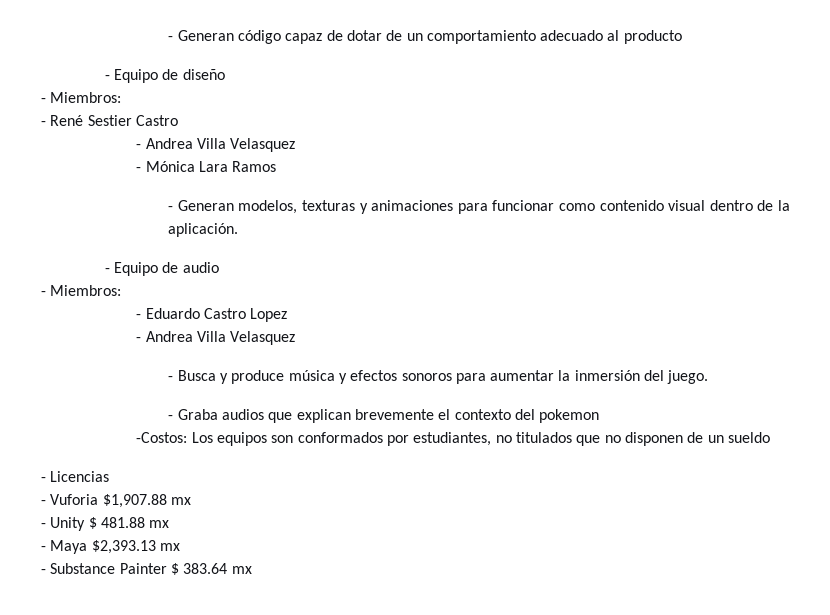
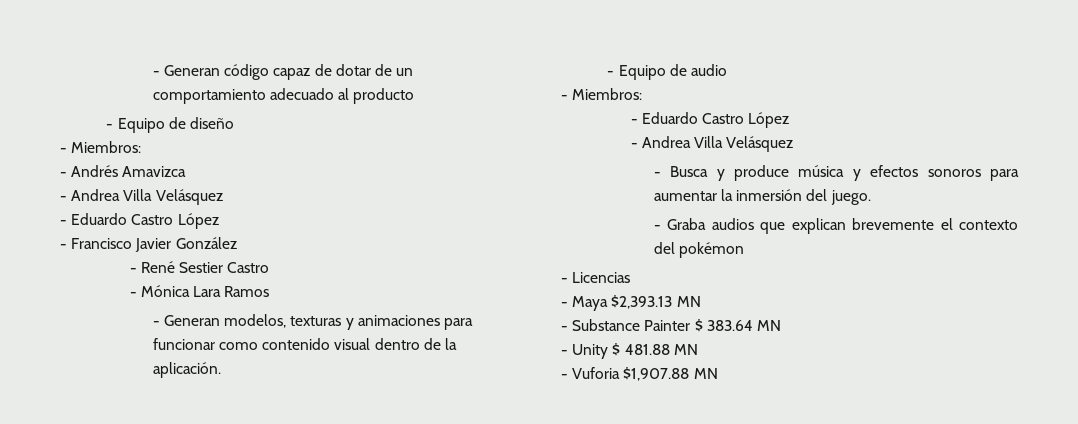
[50,115,178,126] [136,138,296,152] René Sestier Castro // - Andrea Villa Velasquez -> [71,165,187,177] [60,189,223,205] [60,213,219,229] [60,237,237,252] [129,261,270,273] Andrés Amavizca // - Andrea Villa Velásquez // - Eduardo Castro López // - Francisco Javier González // - René Sestier Castro
[250,308,288,322] [136,331,296,345] Lopez // - Andrea Villa Velasquez -> [748,112,790,128] [630,136,794,152] López // - Andrea Villa Velásquez
[539,409,600,423] [136,432,770,446] [41,471,110,482] [41,494,191,508] [41,517,170,531] pokemon // -Costos: Los equipos son conformados por estudiantes, no titulados que no disponen de un sueldo // - Licencias // - Vuforia $1,907.88 mx // - Unity $ 481.88 mx -> [678,242,744,258] [561,272,631,283] pokémon // - Licencias
[159,543,180,551] mx -> [676,296,701,307] MN
[231,566,252,574] mx -> [756,320,781,331] [561,343,698,359] [561,367,718,381] MN // - Unity $ 481.88 MN // - Vuforia $1,907.88 MN

